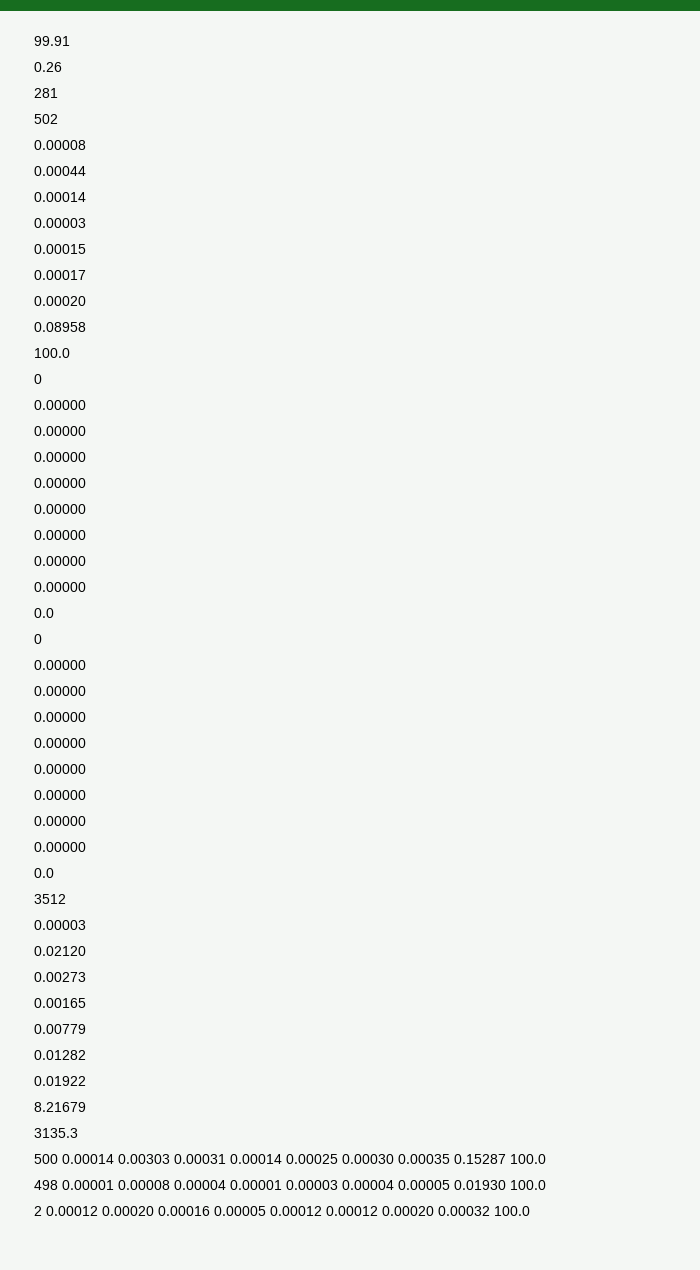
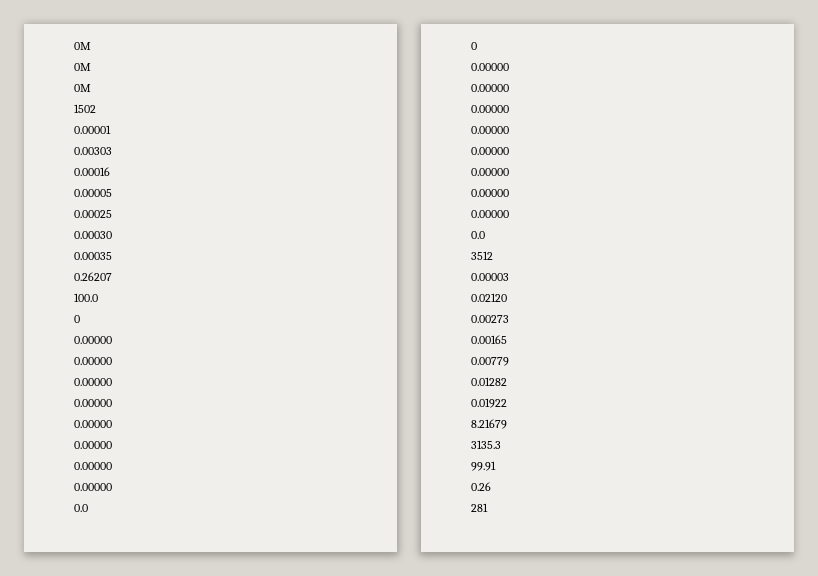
[34,36,70,46] [34,62,62,72] [34,88,58,98] [34,114,58,124] [34,140,86,150] [34,166,86,176] [34,192,86,202] [34,218,86,228] [34,244,86,254] [34,270,86,280] [34,296,86,306] [34,322,86,332] 99.91 // 0.26 // 281 // 502 // 0.00008 // 0.00044 // 0.00014 // 0.00003 // 0.00015 // 0.00017 // 0.00020 // 0.08958 -> [74,42,91,50] [74,63,91,71] [74,84,91,92] [74,104,96,113] [74,125,111,134] [74,147,112,155] [74,167,110,176] [74,189,112,197] [74,210,112,218] [74,231,112,239] [74,252,112,260] [74,272,112,281] 0M // 0M // 0M // 1502 // 0.00001 // 0.00303 // 0.00016 // 0.00005 // 0.00025 // 0.00030 // 0.00035 // 0.26207
[34,1154,546,1164] [34,1180,546,1190] [34,1206,530,1216] 500 0.00014 0.00303 0.00031 0.00014 0.00025 0.00030 0.00035 0.15287 100.0 // 498 0.00001 0.00008 0.00004 0.00001 0.00003 0.00004 0.00005 0.01930 100.0 // 2 0.00012 0.00020 0.00016 0.00005 0.00012 0.00012 0.00020 0.00032 100.0 -> [471,461,496,471] [471,482,491,491] [471,503,488,512] 99.91 // 0.26 // 281

